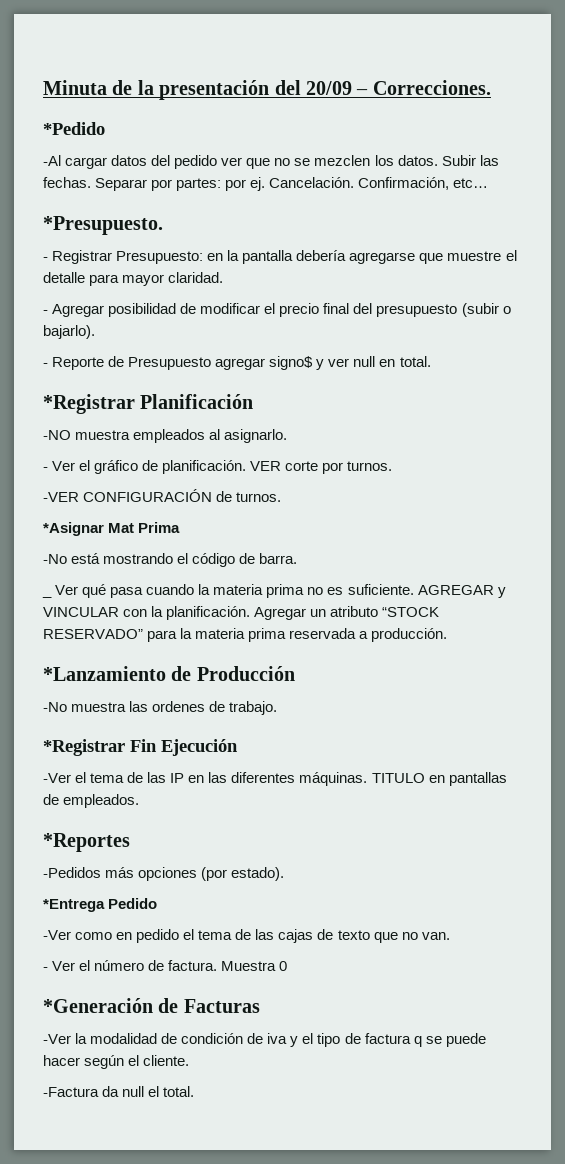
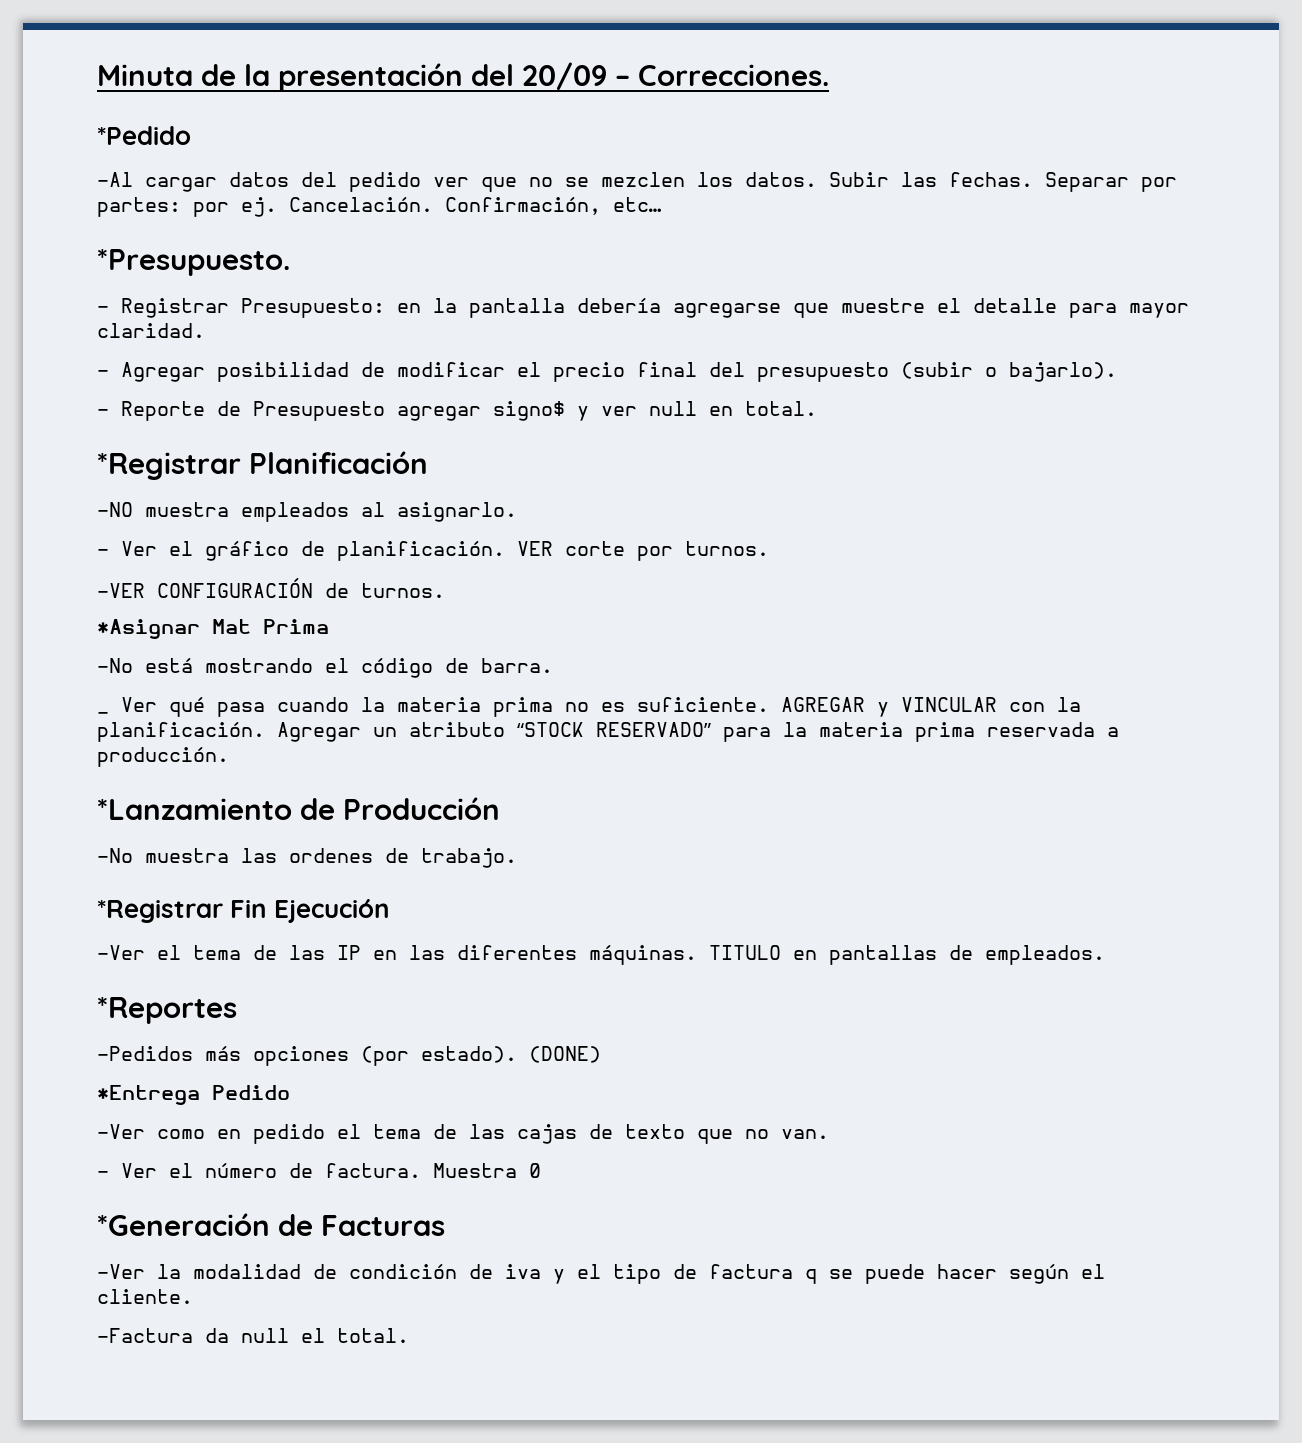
(285, 874) none -> [529,1046,601,1063] (DONE)

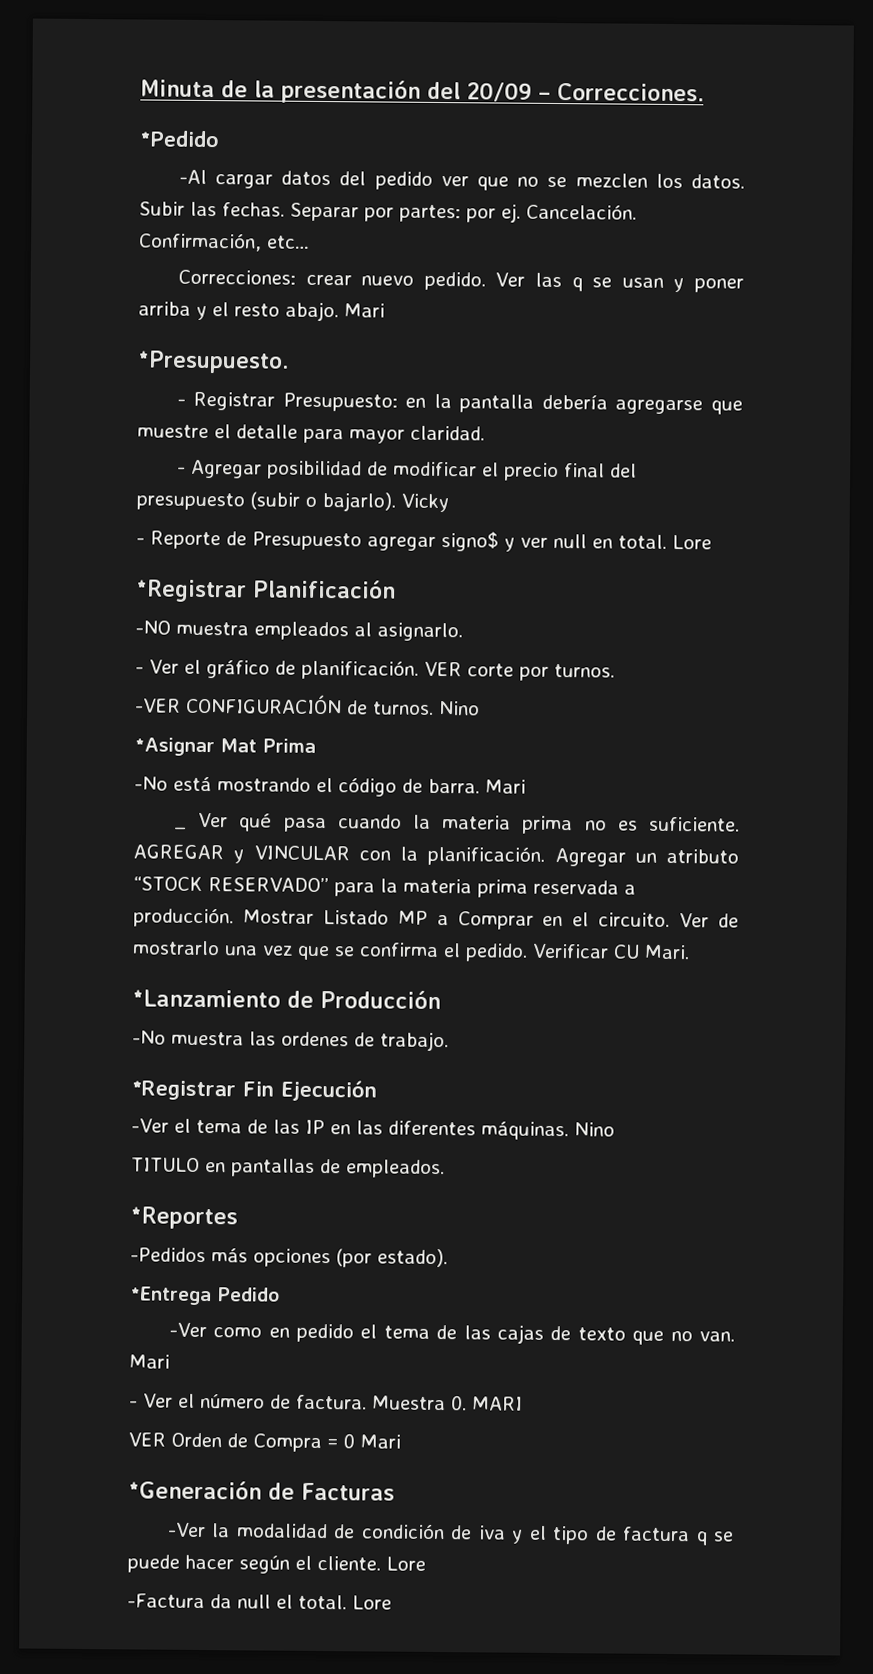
(662, 204) none -> [177,269,744,293] [138,301,385,322] // Correcciones: crear nuevo pedido. Ver las q se usan y poner arriba y el resto abajo. Mari
(1117, 372) none -> [401,493,449,513] Vicky
(817, 408) none -> [672,535,712,550] Lore
(445, 590) none -> [439,701,480,716] Nino
(553, 665) none -> [485,779,526,794] Mari
(229, 757) none -> [242,909,739,930] [132,940,690,962] Mostrar Listado MP a Comprar en el circuito. Ver de mostrarlo una vez que se confirma el pedido. Verificar CU Mari.
(697, 955) none -> [573,1122,615,1137] Nino //
[529,1046,601,1063] (DONE) -> (448, 1258) none
(829, 1134) none -> [129,1354,170,1369] Mari
(517, 1170) none -> [450,1395,523,1411] [128,1432,338,1453] 0. MARI // VER Orden de Compra =
(541, 1170) none -> [360,1434,401,1449] Mari
(193, 1296) none -> [386,1556,426,1571] Lore
(409, 1335) none -> [351,1595,392,1610] Lore

